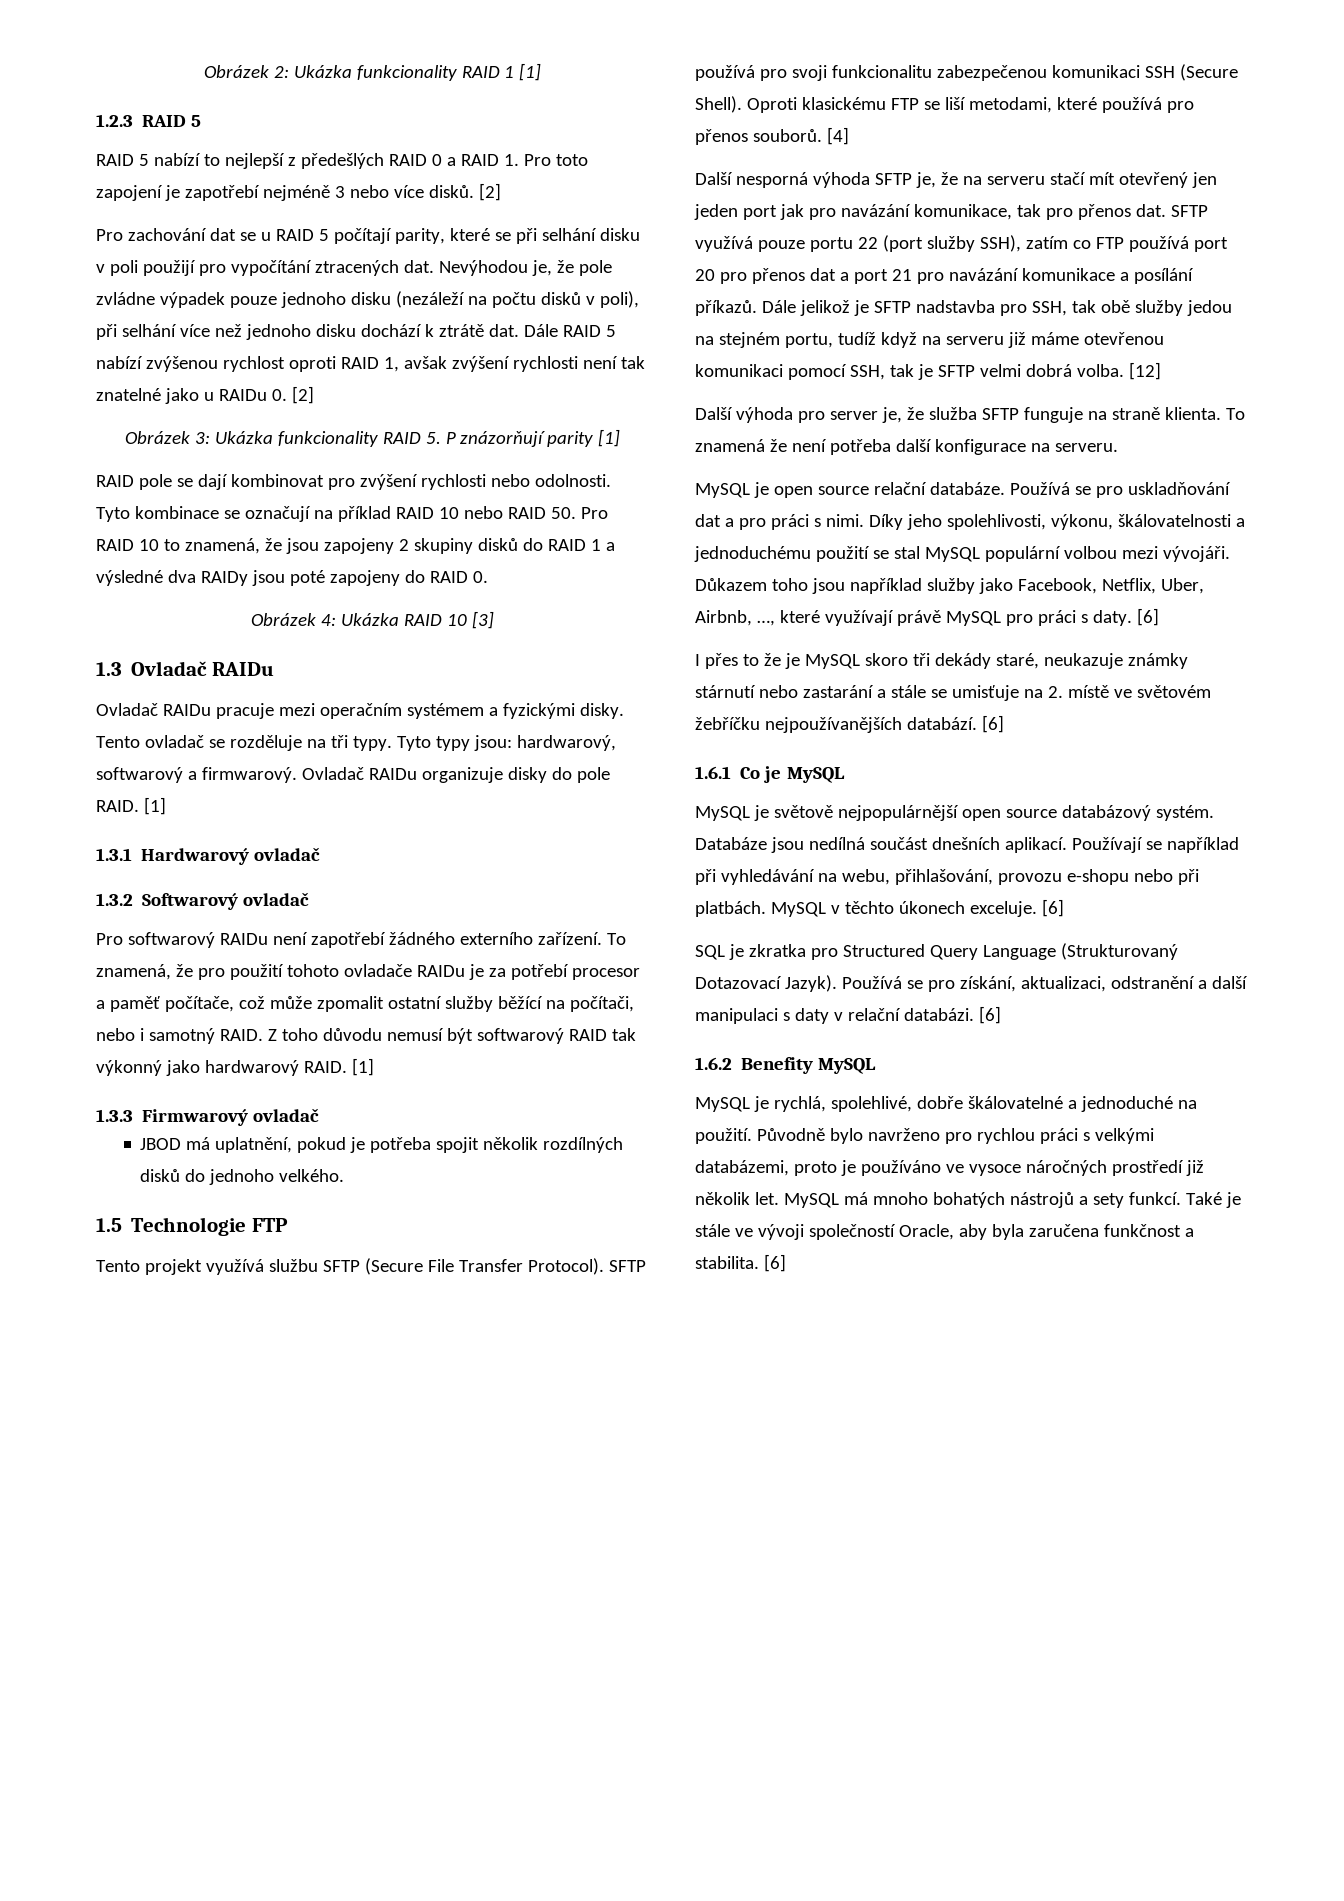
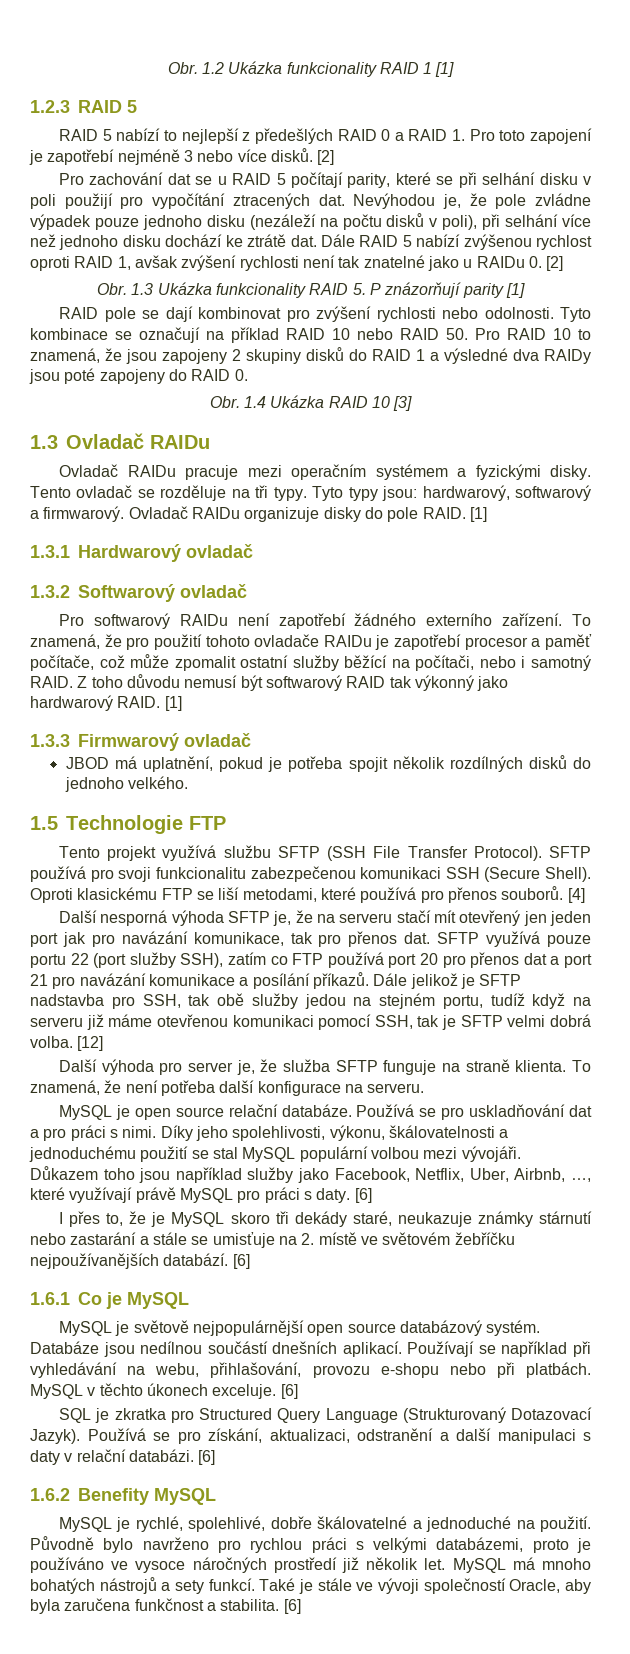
[203,65,289,78] Obrázek 2: -> [167,62,224,74] Obr. 1.2
[424,324,434,337] k -> [225,235,243,247] ke
[124,431,210,444] Obrázek 3: -> [97,283,154,295] Obr. 1.3
[251,613,337,626] Obrázek 4: -> [209,396,267,408] Obr. 1.4
[488,964,569,980] za potřebí -> [394,634,462,650] zapotřebí
[364,1258,423,1275] (Secure -> [327,846,367,861] (SSH
[695,439,765,452] znamená -> [30,1080,100,1095] znamená,
[742,654,759,666] to -> [106,1213,124,1226] to,
[808,837,928,850] nedílná součást -> [140,1341,268,1354] nedílnou součástí
[773,1096,826,1112] rychlá, -> [135,1516,183,1532] rychlé,

